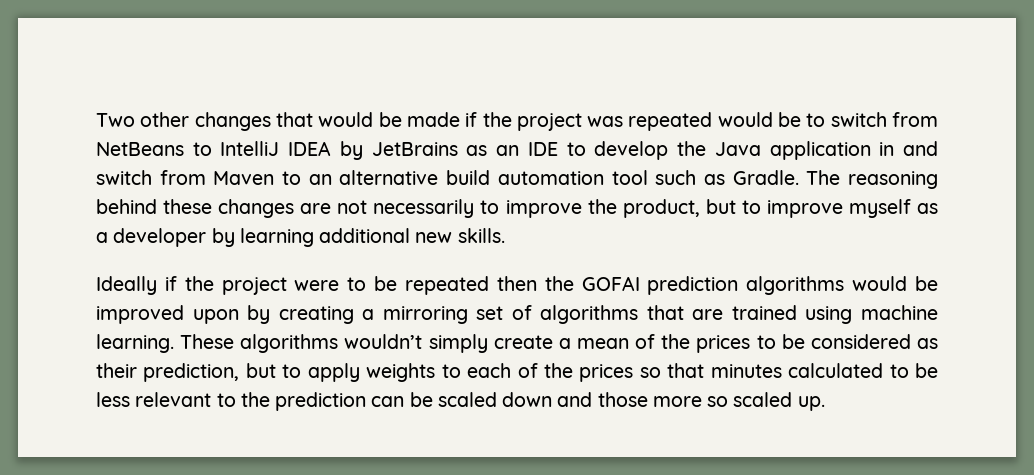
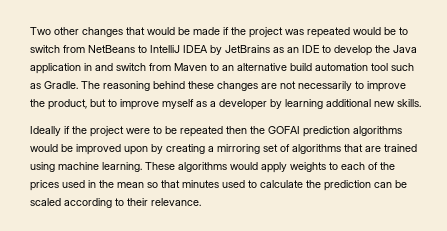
[344,334,938,353] [96,363,302,382] wouldn’t simply create a mean of the prices to be considered as their prediction, but to -> [230,162,258,170] would
[639,363,938,378] [96,392,236,407] so that minutes calculated to be less relevant to -> [62,180,303,188] used in the mean so that minutes used to calculate
[502,392,825,411] down and those more so scaled up. -> [64,198,201,208] according to their relevance.

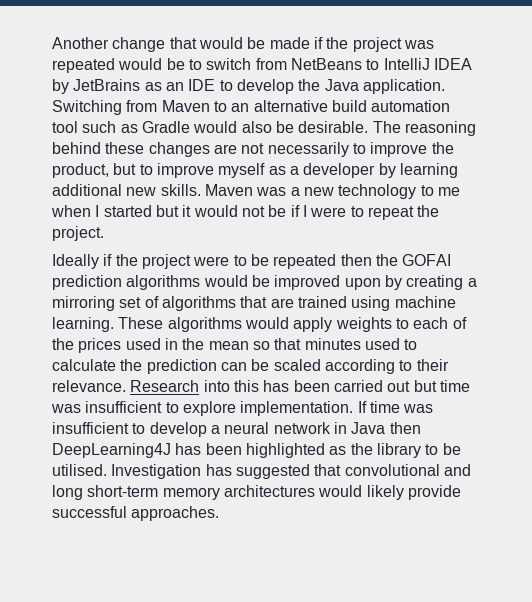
[30,27,123,37] Two other changes -> [52,37,166,52] Another change
[30,63,146,74] application in and switch -> [362,79,445,94] [52,100,122,115] application. Switching
[44,81,78,89] Gradle. -> [141,121,369,133] Gradle would also be desirable.
(421, 103) none -> [204,184,460,199] [51,205,440,220] [52,226,104,241] Maven was a new technology to me when I started but it would not be if I were to repeat the project.
(201, 202) none -> [130,380,470,392] [51,401,434,416] [52,422,421,437] [52,443,461,458] [52,464,471,479] [52,485,461,500] [52,506,220,521] Research into this has been carried out but time was insufficient to explore implementation. If time was insufficient to develop a neural network in Java then DeepLearning4J has been highlighted as the library to be utilised. Investigation has suggested that convolutional and long short-term memory architectures would likely provide successful approaches.

